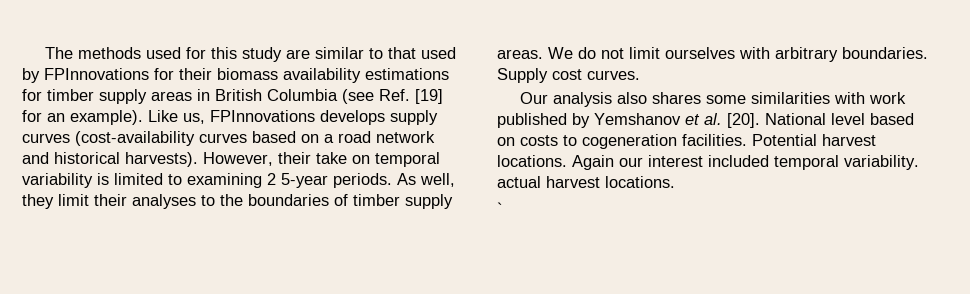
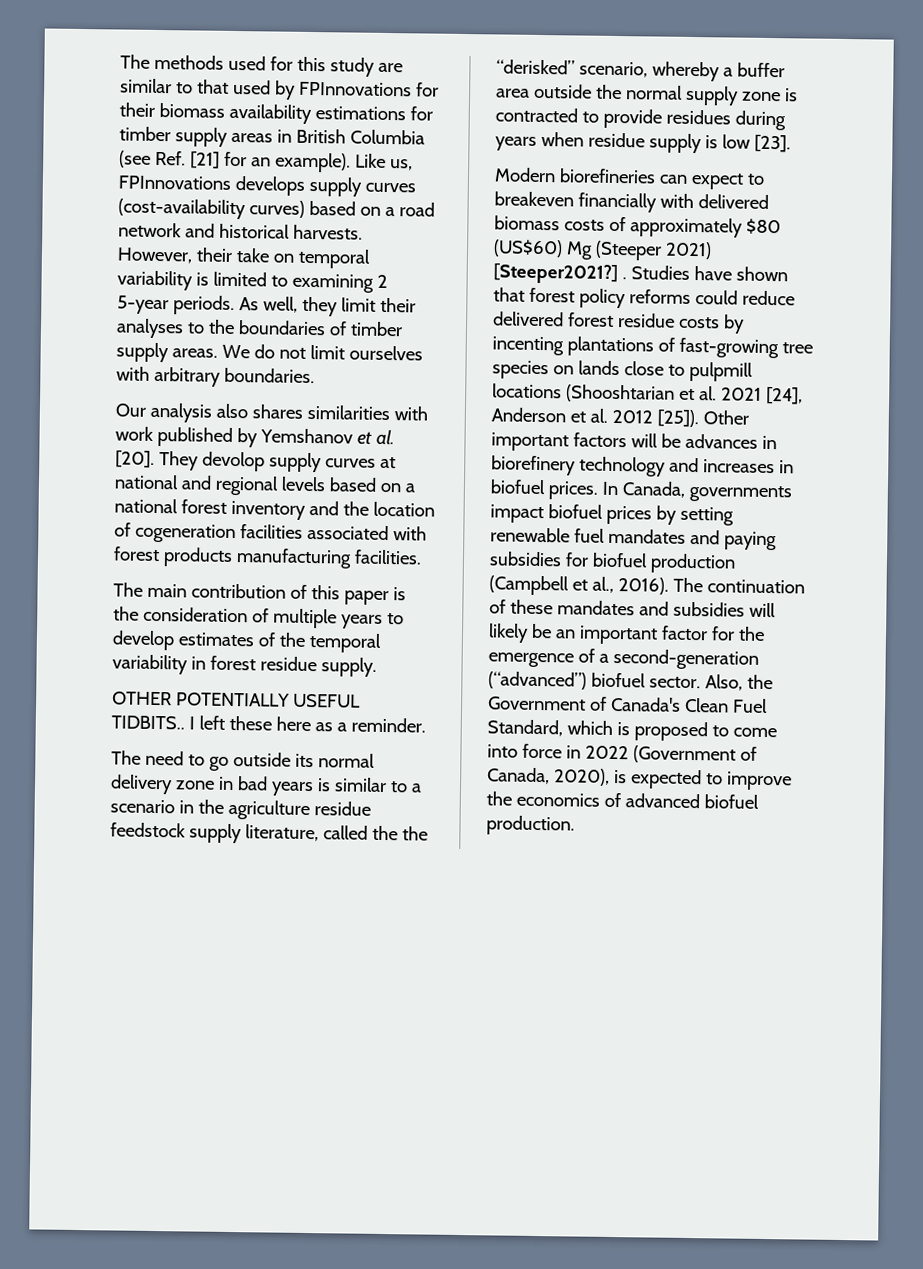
[415,89,443,104] [19] -> [189,151,220,169] [21]
[199,133,247,143] curves -> [248,200,305,218] curves)
[125,152,198,167] harvests). -> [292,224,363,240] harvests.
[497,68,640,83] Supply cost curves. -> (315, 375) none
[705,95,746,104] some -> (303, 411) none
[765,113,914,125] [497,134,876,149] [497,155,919,170] [497,176,675,188] [497,202,503,215] National level based on costs to cogeneration facilities. Potential harvest locations. Again our interest included temporal variability. actual harvest locations. // ` -> [158,451,396,473] [114,474,415,496] [114,498,435,520] [114,522,427,544] [113,546,422,569] [113,582,406,606] [113,606,404,629] [112,630,382,653] [112,654,377,677] [112,691,361,708] [111,715,426,733] [111,750,375,771] [110,774,422,797] [110,799,371,821] [110,822,428,844] [496,59,785,82] [496,83,798,106] [495,107,786,131] [495,131,791,154] [494,167,765,190] [494,191,769,213] [494,215,781,238] [493,239,712,261] [493,263,788,285] [493,287,795,309] [493,311,745,334] [492,336,813,359] [492,360,753,382] [492,383,803,405] [491,407,749,428] [491,432,777,452] [491,455,794,477] [490,479,792,503] [490,504,734,526] [490,527,777,551] [489,551,736,574] [489,575,805,596] [489,599,776,618] [488,623,765,645] [488,648,759,670] [488,671,773,691] [488,696,768,714] [487,719,777,742] [487,743,757,764] [487,767,792,791] [486,791,759,809] [486,815,575,836] They devolop supply curves at national and regional levels based on a national forest inventory and the location of cogeneration facilities associated with forest products manufacturing facilities. // The main contribution of this paper is the consideration of multiple years to develop estimates of the temporal variability in forest residue supply. // OTHER POTENTIALLY USEFUL TIDBITS.. I left these here as a reminder. // The need to go outside its normal delivery zone in bad years is similar to a scenario in the agriculture residue feedstock supply literature, called the the “derisked” scenario, whereby a buffer area outside the normal supply zone is contracted to provide residues during years when residue supply is low [23]. // Modern biorefineries can expect to breakeven financially with delivered biomass costs of approximately $80 (US$60) Mg (Steeper 2021) [Steeper2021?] . Studies have shown that forest policy reforms could reduce delivered forest residue costs by incenting plantations of fast-growing tree species on lands close to pulpmill locations (Shooshtarian et al. 2021 [24], Anderson et al. 2012 [25]). Other important factors will be advances in biorefinery technology and increases in biofuel prices. In Canada, governments impact biofuel prices by setting renewable fuel mandates and paying subsidies for biofuel production (Campbell et al., 2016). The continuation of these mandates and subsidies will likely be an important factor for the emergence of a second-generation (“advanced”) biofuel sector. Also, the Government of Canada's Clean Fuel Standard, which is proposed to come into force in 2022 (Government of Canada, 2020), is expected to improve the economics of advanced biofuel production.

